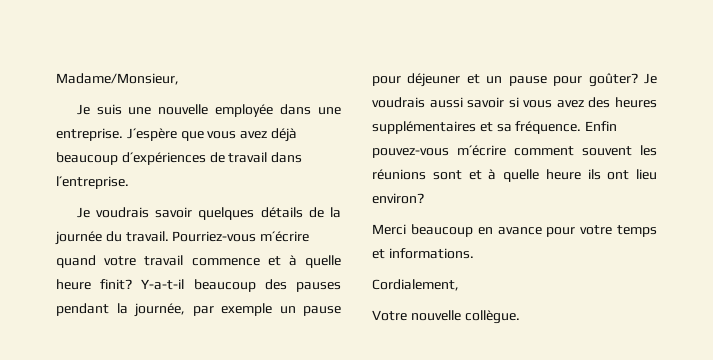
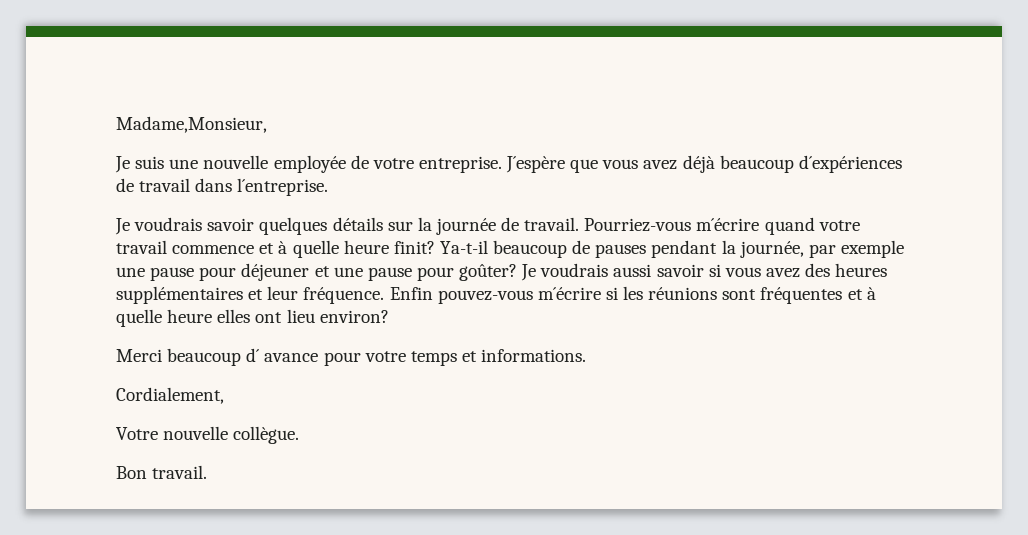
[56,73,179,85] Madame/Monsieur, -> [116,116,267,133] Madame,Monsieur,
[280,104,341,115] dans une -> [350,155,414,169] de votre
[308,207,324,218] de -> [387,221,413,231] sur
[105,231,122,242] du -> [501,217,520,231] de
[141,279,287,292] Y-a-t-il beaucoup des -> [439,240,591,258] Ya-t-il beaucoup de
[279,306,296,314] un -> [116,267,145,277] une
[486,76,503,84] un -> [333,267,363,277] une
[496,124,512,132] sa -> [267,286,299,300] leur
[514,146,632,156] comment souvent -> [605,287,618,300] si
[468,169,601,182] et à quelle heure ils -> [760,287,876,304] [116,309,251,327] fréquentes et à quelle heure elles
[477,227,493,235] en -> [246,348,260,362] d´
(520, 317) none -> [116,465,208,479] // Bon travail.

